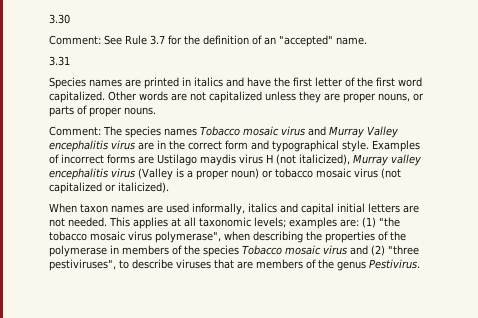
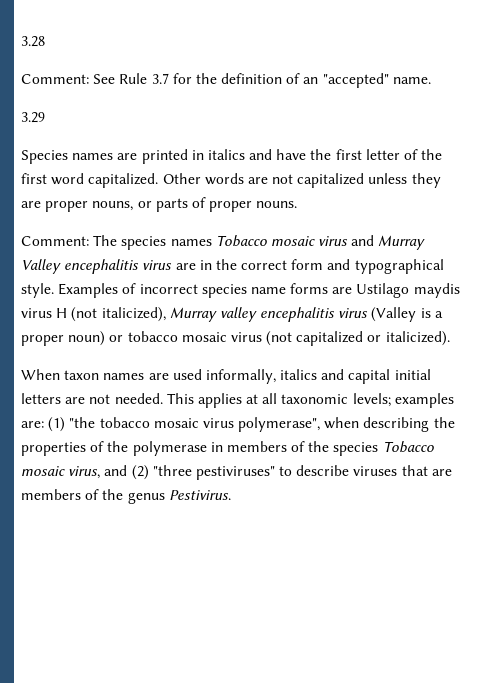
[49,14,70,24] 3.30 -> [21,36,45,47] 3.28
[49,56,70,66] 3.31 -> [21,112,45,123] 3.29
(104, 159) none -> [201,284,286,298] species name
[322,245,347,255] virus -> [68,466,101,479] virus,
[49,259,116,271] pestiviruses", -> [195,466,275,480] pestiviruses"

